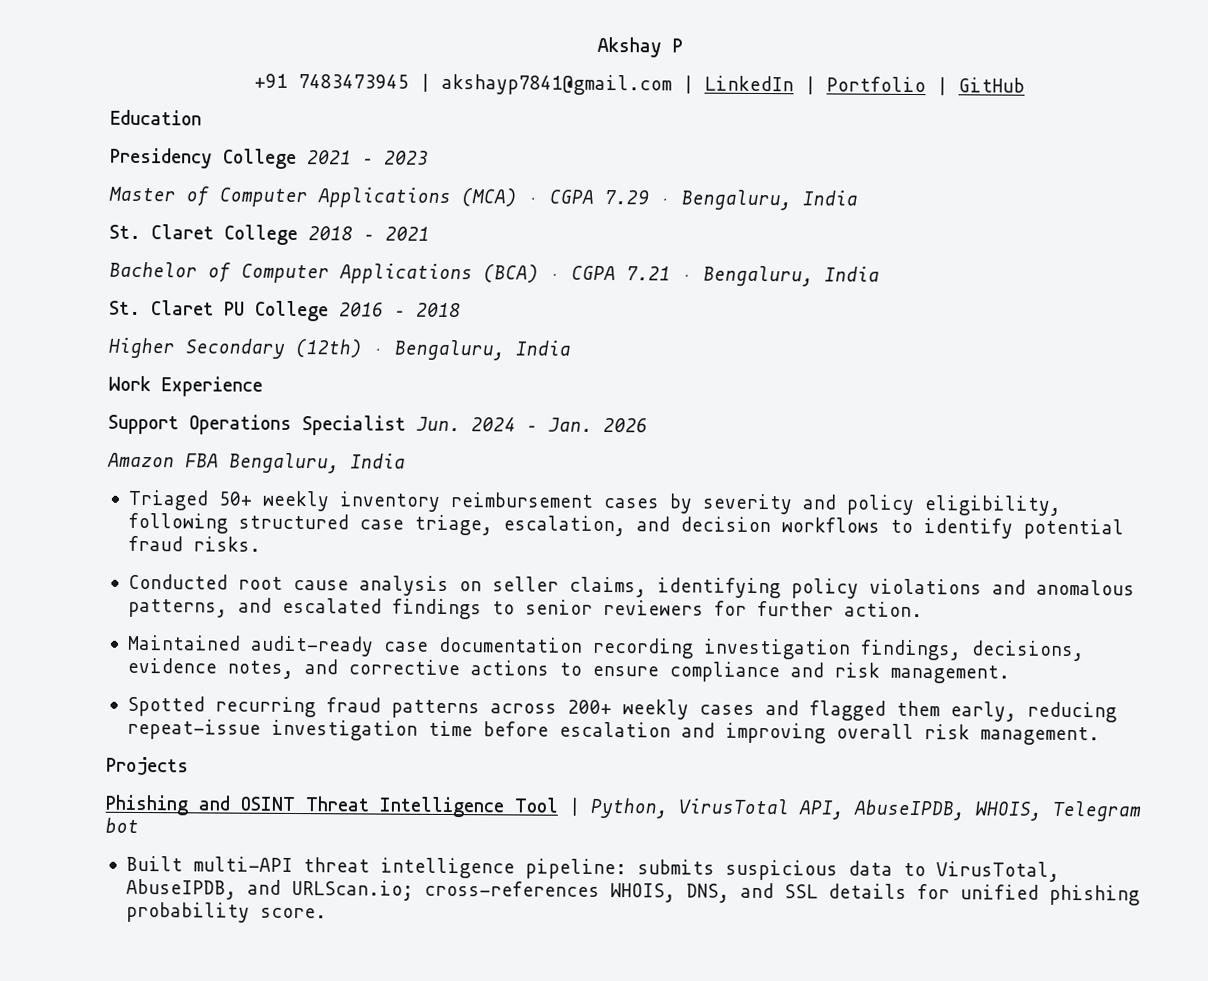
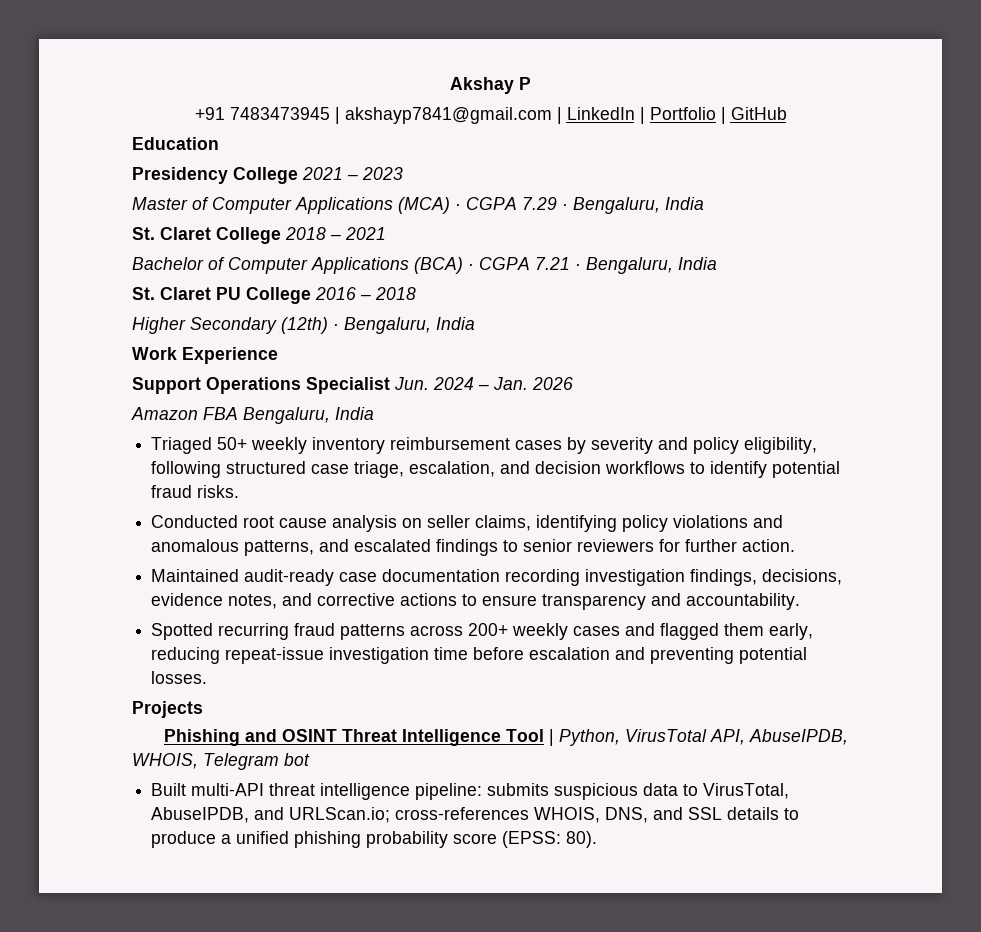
[668,661,1010,684] compliance and risk management. -> [542,593,801,610] transparency and accountability.
[724,722,1100,746] improving overall risk management. -> [650,647,808,664] [151,671,208,684] preventing potential losses.
[916,884,1140,906] [125,901,327,923] for unified phishing probability score. -> [784,808,800,820] [151,831,598,848] to produce a unified phishing probability score (EPSS: 80).

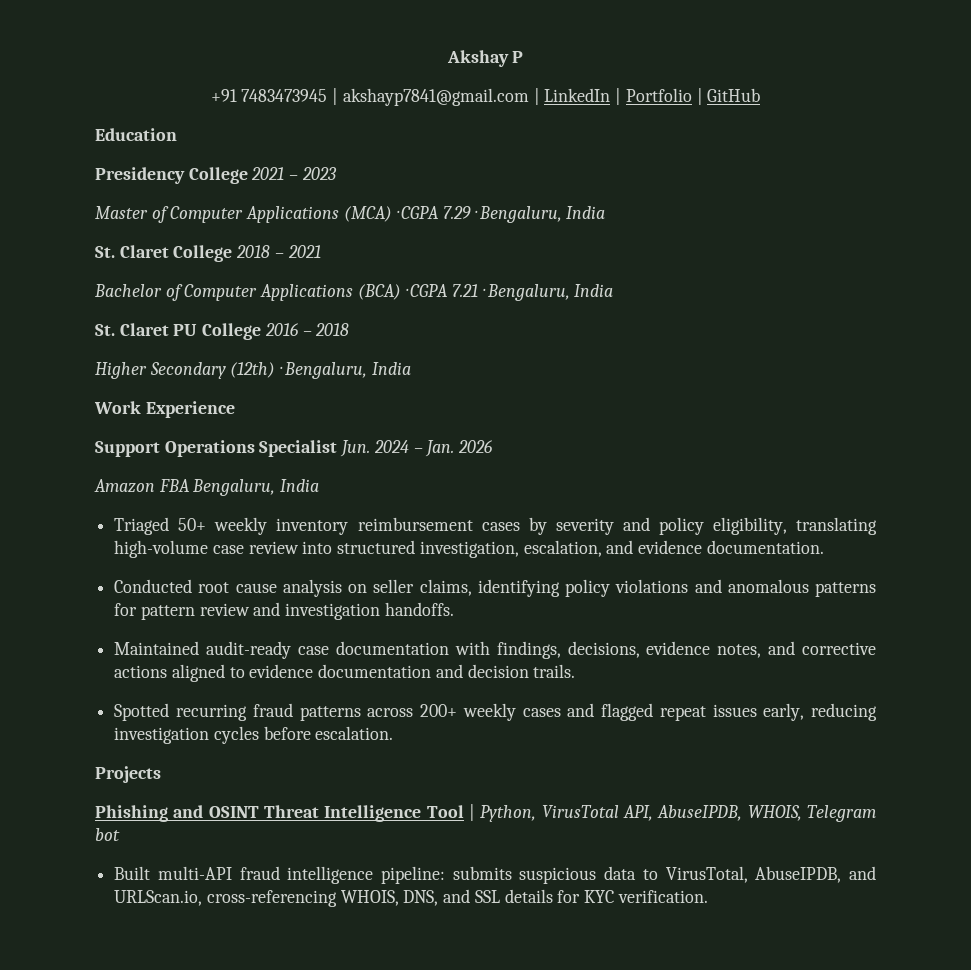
[151,461,841,478] [151,485,240,498] following structured case triage, escalation, and decision workflows to identify potential fraud risks. -> [796,517,878,535] [114,540,824,558] translating high-volume case review into structured investigation, escalation, and evidence documentation.
[244,539,796,556] patterns, and escalated findings to senior reviewers for further action. -> [814,582,876,597] [114,602,454,620] patterns for pattern review and investigation handoffs.
[505,569,686,586] recording investigation -> [454,641,490,655] with
[462,593,801,610] to ensure transparency and accountability. -> [171,664,576,682] aligned to evidence documentation and decision trails.
[724,623,814,640] [151,647,808,664] [151,671,208,684] them early, reducing repeat-issue investigation time before escalation and preventing potential losses. -> [659,703,877,721] [114,726,394,744] repeat issues early, reducing investigation cycles before escalation.
[269,783,316,796] threat -> [239,866,280,880] fraud
[289,807,530,823] URLScan.io; cross-references -> [114,890,337,907] URLScan.io, cross-referencing
[784,808,800,820] [151,831,598,848] to produce a unified phishing probability score (EPSS: 80). -> [557,890,708,903] for KYC verification.

